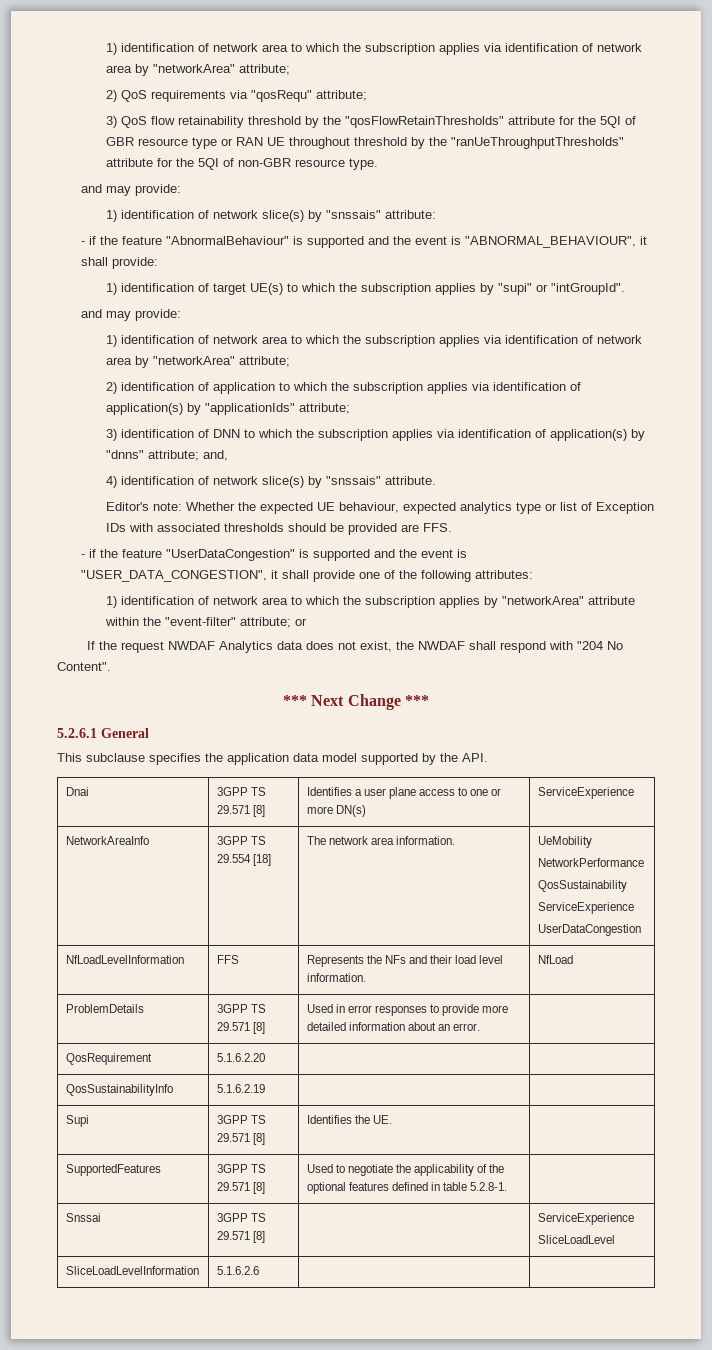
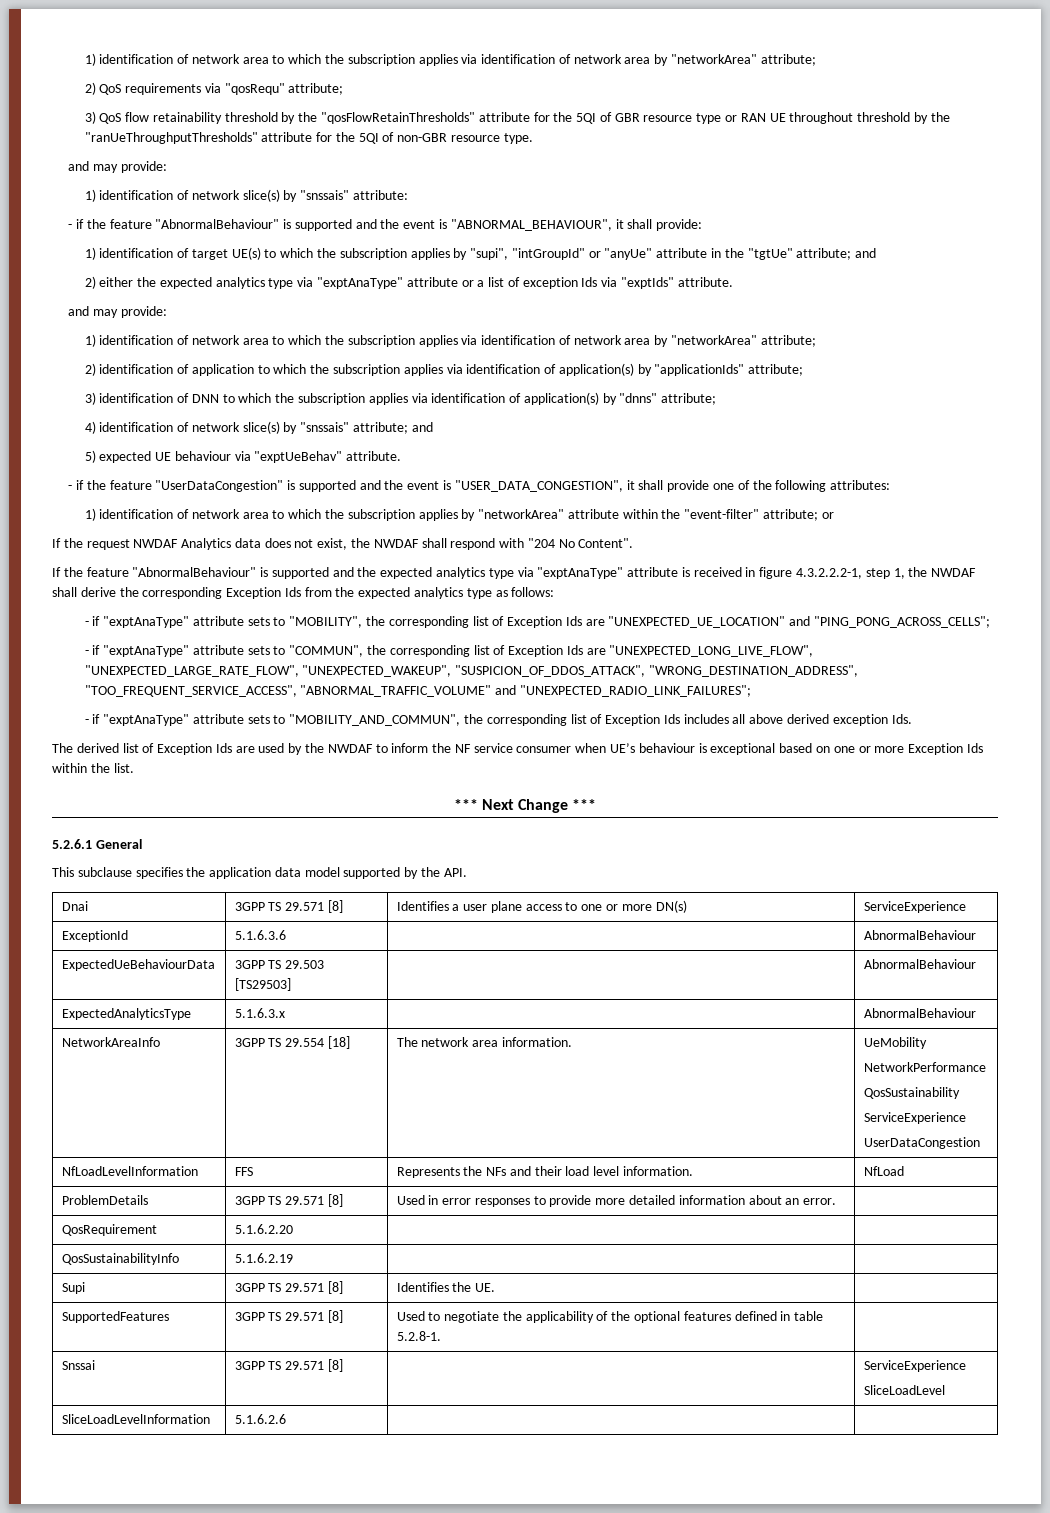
[497,283,625,295] "supi" or "intGroupId". -> [470,248,877,260] [84,276,733,289] "supi", "intGroupId" or "anyUe" attribute in the "tgtUe" attribute; and // 2) either the expected analytics type via "exptAnaType" attribute or a list of exception Ids via "exptIds" attribute.
[202,450,228,461] and, -> (717, 399) none
[384,476,436,485] [105,502,654,514] [105,523,452,535] attribute. // Editor's note: Whether the expected UE behaviour, expected analytics type or list of Exception IDs with associated thresholds should be provided are FFS. -> [352,422,433,434] [84,450,402,463] attribute; and // 5) expected UE behaviour via "exptUeBehav" attribute.
(111, 666) none -> [52,567,977,579] [52,587,555,599] [84,616,990,628] [84,645,814,657] [84,665,858,677] [84,685,751,697] [84,714,912,726] [52,743,983,755] [52,763,134,773] // If the feature "AbnormalBehaviour" is supported and the expected analytics type via "exptAnaType" attribute is received in figure 4.3.2.2.2-1, step 1, the NWDAF shall derive the corresponding Exception Ids from the expected analytics type as follows: // - if "exptAnaType" attribute sets to "MOBILITY", the corresponding list of Exception Ids are "UNEXPECTED_UE_LOCATION" and "PING_PONG_ACROSS_CELLS"; // - if "exptAnaType" attribute sets to "COMMUN", the corresponding list of Exception Ids are "UNEXPECTED_LONG_LIVE_FLOW", "UNEXPECTED_LARGE_RATE_FLOW", "UNEXPECTED_WAKEUP", "SUSPICION_OF_DDOS_ATTACK", "WRONG_DESTINATION_ADDRESS", "TOO_FREQUENT_SERVICE_ACCESS", "ABNORMAL_TRAFFIC_VOLUME" and "UNEXPECTED_RADIO_LINK_FAILURES"; // - if "exptAnaType" attribute sets to "MOBILITY_AND_COMMUN", the corresponding list of Exception Ids includes all above derived exception Ids. // The derived list of Exception Ids are used by the NWDAF to inform the NF service consumer when UE’s behaviour is exceptional based on one or more Exception Ids within the list.
(634, 793) none -> [61,930,128,942] [234,930,286,940] [863,930,976,940] [61,959,215,971] [234,960,325,969] [234,978,291,991] [863,959,976,969] [61,1008,191,1020] [234,1008,285,1018] [863,1008,976,1018] // ExceptionId | 5.1.6.3.6 | | AbnormalBehaviour // ExpectedUeBehaviourData | 3GPP TS 29.503 [TS29503] | | AbnormalBehaviour // ExpectedAnalyticsType | 5.1.6.3.x | | AbnormalBehaviour

